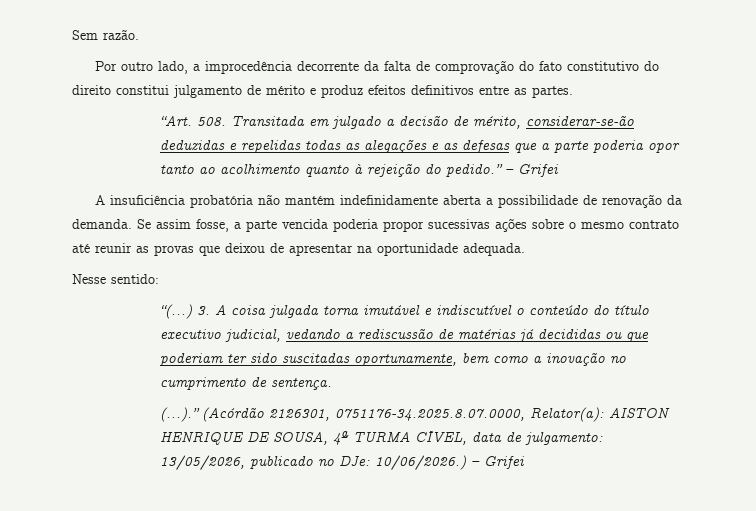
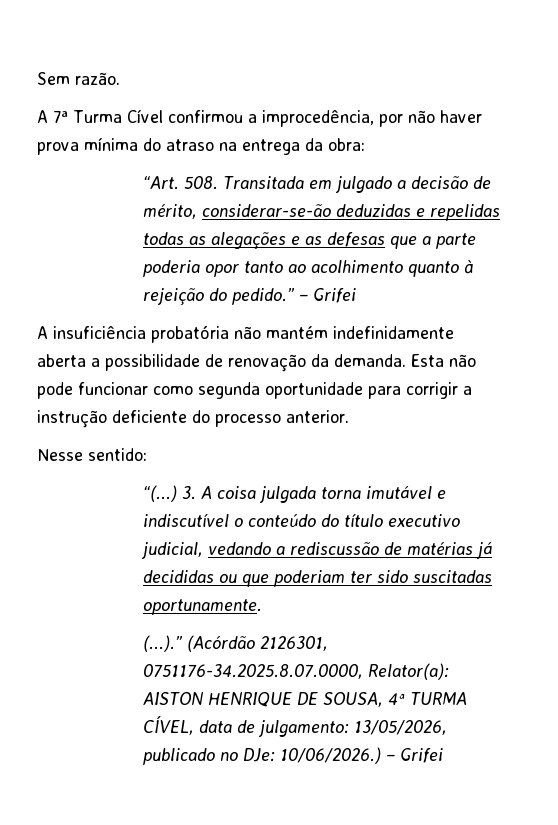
[95,60,660,74] [72,85,573,98] Por outro lado, a improcedência decorrente da falta de comprovação do fato constitutivo do direito constitui julgamento de mérito e produz efeitos definitivos entre as partes. -> [37,109,482,127] [37,137,365,155] A 7ª Turma Cível confirmou a improcedência, por não haver prova mínima do atraso na entrega da obra:
[137,218,679,232] [72,243,525,256] Se assim fosse, a parte vencida poderia propor sucessivas ações sobre o mesmo contrato até reunir as provas que deixou de apresentar na oportunidade adequada. -> [411,354,476,367] [37,382,472,399] [37,410,349,428] Esta não pode funcionar como segunda oportunidade para corrigir a instrução deficiente do processo anterior.
[354,353,627,366] [160,377,333,390] oportunamente, bem como a inovação no cumprimento de sentença. -> [142,599,262,615] oportunamente.

